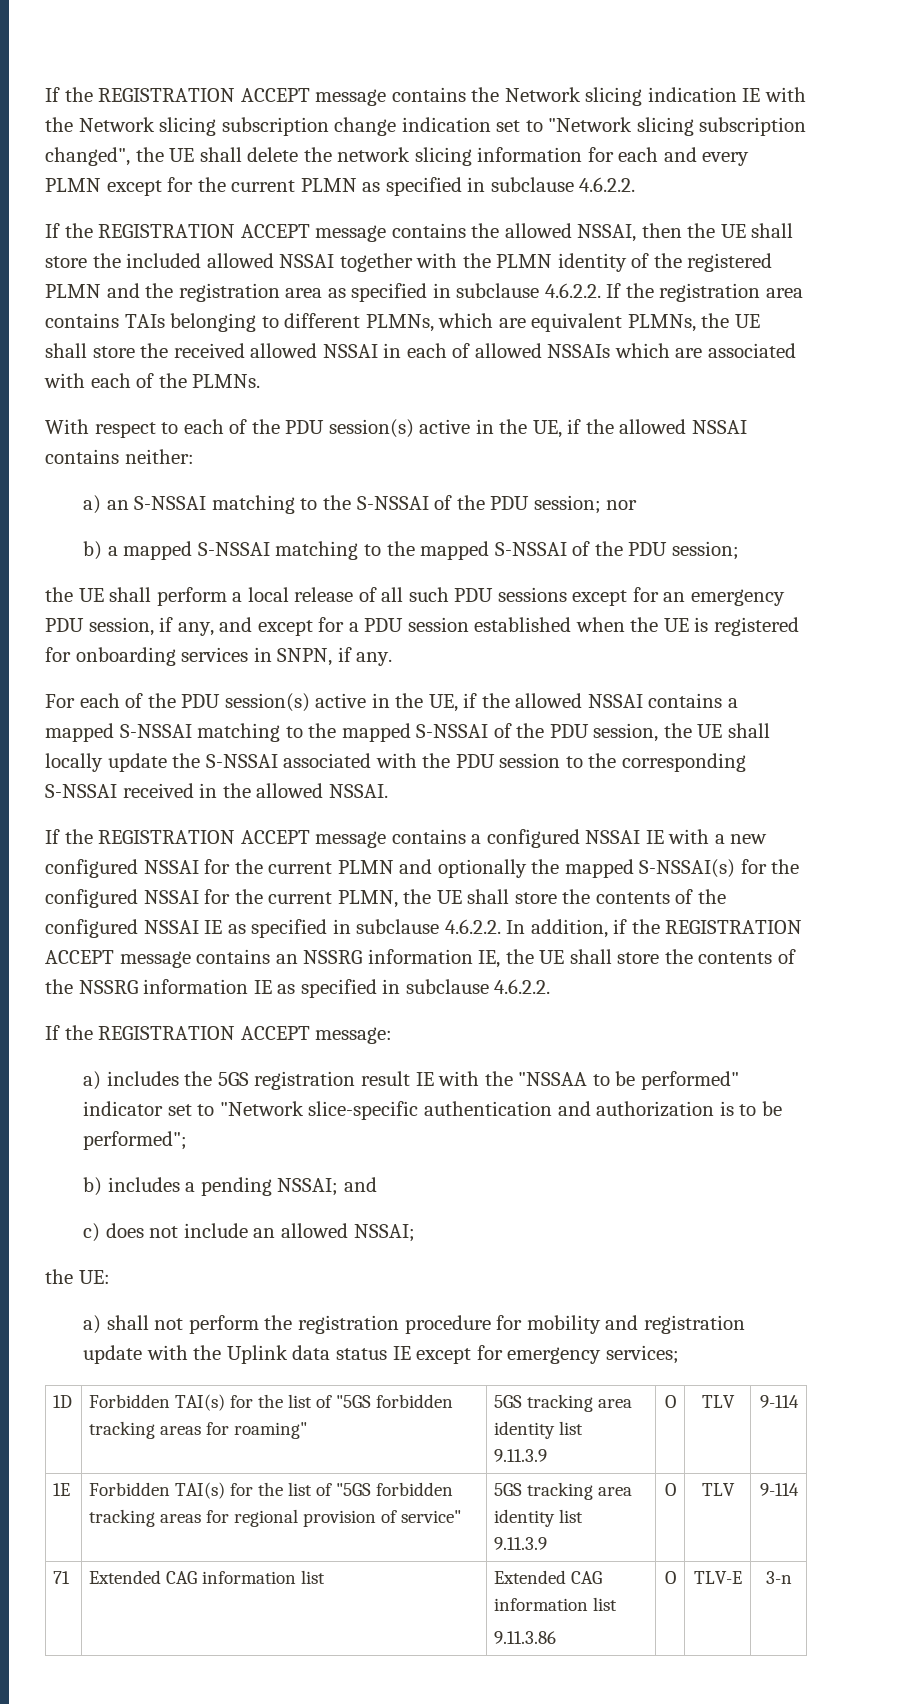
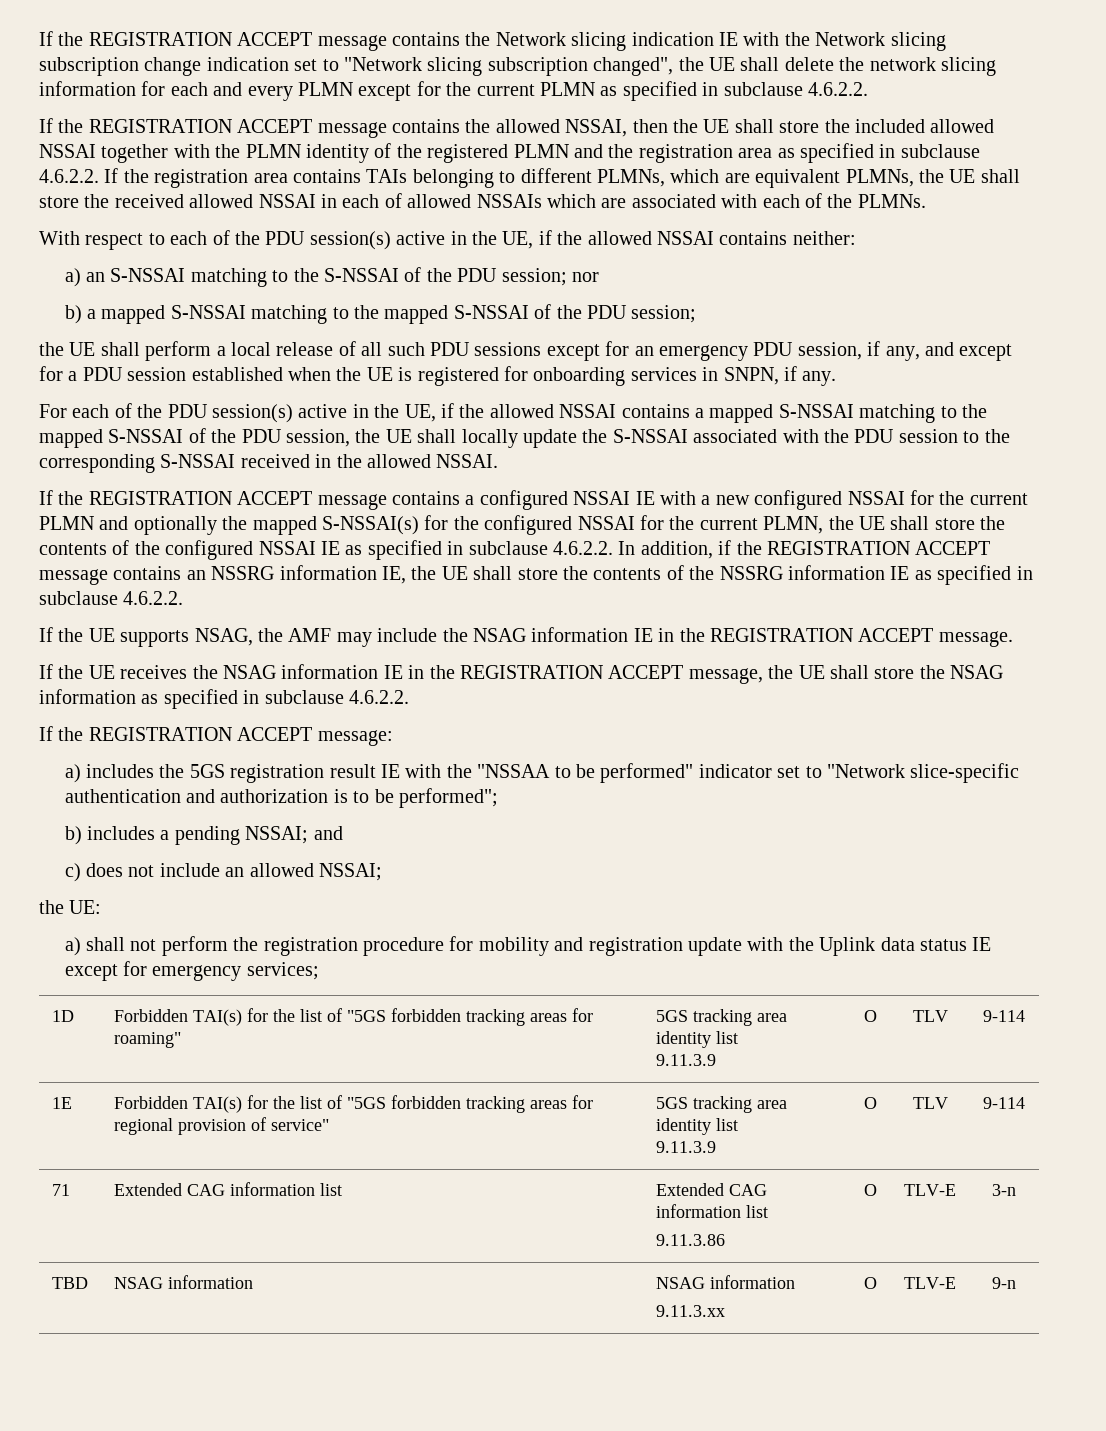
(551, 986) none -> [39,627,1013,647] [39,664,1004,684] [39,689,409,709] // If the UE supports NSAG, the AMF may include the NSAG information IE in the REGISTRATION ACCEPT message. // If the UE receives the NSAG information IE in the REGISTRATION ACCEPT message, the UE shall store the NSAG information as specified in subclause 4.6.2.2.
(792, 1577) none -> [51,1277,88,1289] [113,1275,253,1289] [655,1275,795,1289] [655,1305,725,1317] [864,1277,877,1289] [904,1277,956,1289] [992,1277,1016,1289] // TBD | NSAG information | NSAG information // 9.11.3.xx | O | TLV-E | 9-n

